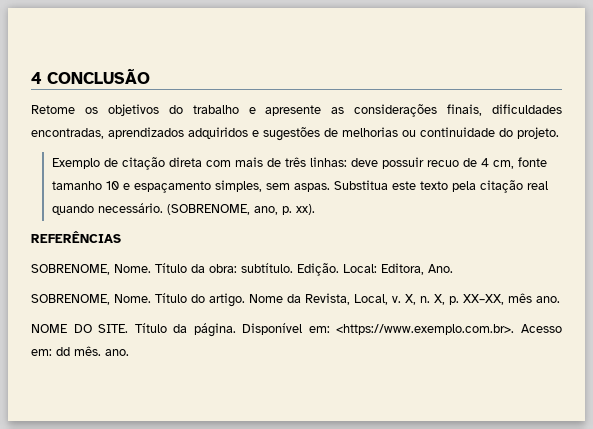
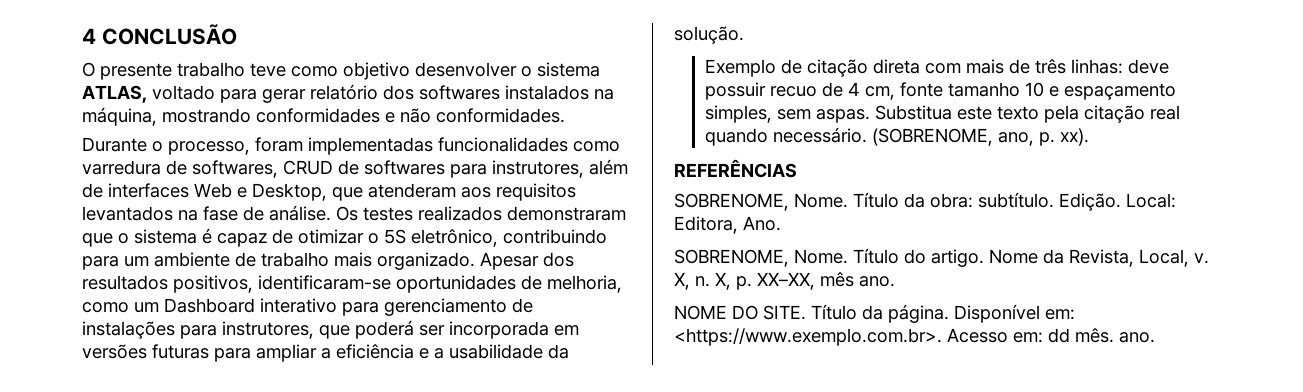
[31,104,562,117] [31,127,559,141] Retome os objetivos do trabalho e apresente as considerações finais, dificuldades encontradas, aprendizados adquiridos e sugestões de melhorias ou continuidade do projeto. -> [82,62,600,80] [82,84,614,103] [82,107,565,126] [82,137,620,155] [82,159,628,178] [82,183,576,201] [82,205,626,221] [82,228,607,247] [82,252,574,270] [82,275,622,293] [82,298,533,316] [82,320,579,339] [82,344,569,362] [674,26,744,44] O presente trabalho teve como objetivo desenvolver o sistema ATLAS, voltado para gerar relatório dos softwares instalados na máquina, mostrando conformidades e não conformidades. // Durante o processo, foram implementadas funcionalidades como varredura de softwares, CRUD de softwares para instrutores, além de interfaces Web e Desktop, que atenderam aos requisitos levantados na fase de análise. Os testes realizados demonstraram que o sistema é capaz de otimizar o 5S eletrônico, contribuindo para um ambiente de trabalho mais organizado. Apesar dos resultados positivos, identificaram-se oportunidades de melhoria, como um Dashboard interativo para gerenciamento de instalações para instrutores, que poderá ser incorporada em versões futuras para ampliar a eficiência e a usabilidade da solução.

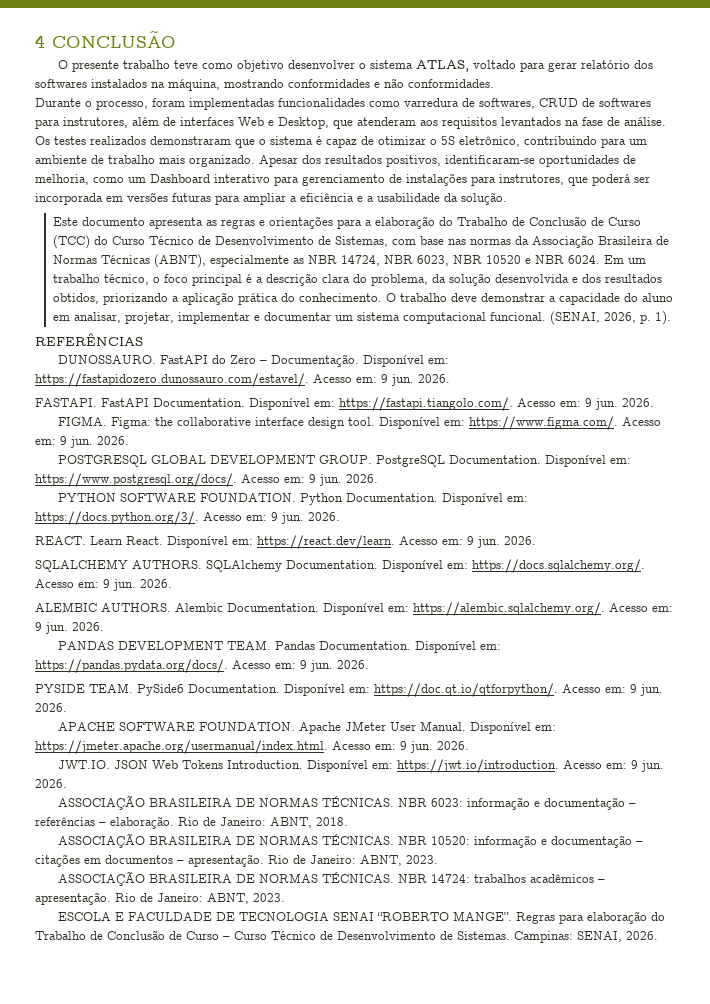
[704,59,1169,77] [704,82,1176,100] [704,105,1180,123] [704,127,1089,146] [674,159,797,178] [674,192,1176,211] [674,216,781,234] [674,248,1209,267] [674,272,895,290] [674,304,1075,323] [674,328,1155,346] Exemplo de citação direta com mais de três linhas: deve possuir recuo de 4 cm, fonte tamanho 10 e espaçamento simples, sem aspas. Substitua este texto pela citação real quando necessário. (SOBRENOME, ano, p. xx). // REFERÊNCIAS // SOBRENOME, Nome. Título da obra: subtítulo. Edição. Local: Editora, Ano. // SOBRENOME, Nome. Título do artigo. Nome da Revista, Local, v. X, n. X, p. XX–XX, mês ano. // NOME DO SITE. Título da página. Disponível em: <https://www.exemplo.com.br>. Acesso em: dd mês. ano. -> [52,216,641,229] [52,235,669,249] [52,254,646,268] [52,273,662,286] [52,292,673,305] [52,311,671,325] [35,333,143,346] [57,354,449,367] [35,373,450,387] [35,397,654,411] [57,416,661,430] [35,436,129,448] [57,454,631,467] [35,473,378,487] [57,493,528,505] [35,511,340,525] [35,535,536,549] [35,559,645,573] [35,579,172,591] [35,602,673,616] [35,622,104,634] [57,640,501,653] [35,659,369,673] [35,683,663,697] [35,703,67,712] [57,721,556,734] [35,740,469,754] [57,759,664,773] [35,779,67,788] [57,795,636,810] [35,816,348,829] [57,833,643,848] [35,854,438,867] [57,871,605,886] [35,892,285,905] [57,911,665,924] [35,930,658,943] Este documento apresenta as regras e orientações para a elaboração do Trabalho de Conclusão de Curso (TCC) do Curso Técnico de Desenvolvimento de Sistemas, com base nas normas da Associação Brasileira de Normas Técnicas (ABNT), especialmente as NBR 14724, NBR 6023, NBR 10520 e NBR 6024. Em um trabalho técnico, o foco principal é a descrição clara do problema, da solução desenvolvida e dos resultados obtidos, priorizando a aplicação prática do conhecimento. O trabalho deve demonstrar a capacidade do aluno em analisar, projetar, implementar e documentar um sistema computacional funcional. (SENAI, 2026, p. 1). // REFERÊNCIAS // DUNOSSAURO. FastAPI do Zero – Documentação. Disponível em: https://fastapidozero.dunossauro.com/estavel/. Acesso em: 9 jun. 2026. // FASTAPI. FastAPI Documentation. Disponível em: https://fastapi.tiangolo.com/. Acesso em: 9 jun. 2026. // FIGMA. Figma: the collaborative interface design tool. Disponível em: https://www.figma.com/. Acesso em: 9 jun. 2026. // POSTGRESQL GLOBAL DEVELOPMENT GROUP. PostgreSQL Documentation. Disponível em: https://www.postgresql.org/docs/. Acesso em: 9 jun. 2026. // PYTHON SOFTWARE FOUNDATION. Python Documentation. Disponível em: https://docs.python.org/3/. Acesso em: 9 jun. 2026. // REACT. Learn React. Disponível em: https://react.dev/learn. Acesso em: 9 jun. 2026. // SQLALCHEMY AUTHORS. SQLAlchemy Documentation. Disponível em: https://docs.sqlalchemy.org/. Acesso em: 9 jun. 2026. // ALEMBIC AUTHORS. Alembic Documentation. Disponível em: https://alembic.sqlalchemy.org/. Acesso em: 9 jun. 2026. // PANDAS DEVELOPMENT TEAM. Pandas Documentation. Disponível em: https://pandas.pydata.org/docs/. Acesso em: 9 jun. 2026. // PYSIDE TEAM. PySide6 Documentation. Disponível em: https://doc.qt.io/qtforpython/. Acesso em: 9 jun. 2026. // APACHE SOFTWARE FOUNDATION. Apache JMeter User Manual. Disponível em: https://jmeter.apache.org/usermanual/index.html. Acesso em: 9 jun. 2026. // JWT.IO. JSON Web Tokens Introduction. Disponível em: https://jwt.io/introduction. Acesso em: 9 jun. 2026. // ASSOCIAÇÃO BRASILEIRA DE NORMAS TÉCNICAS. NBR 6023: informação e documentação – referências – elaboração. Rio de Janeiro: ABNT, 2018. // ASSOCIAÇÃO BRASILEIRA DE NORMAS TÉCNICAS. NBR 10520: informação e documentação – citações em documentos – apresentação. Rio de Janeiro: ABNT, 2023. // ASSOCIAÇÃO BRASILEIRA DE NORMAS TÉCNICAS. NBR 14724: trabalhos acadêmicos – apresentação. Rio de Janeiro: ABNT, 2023. // ESCOLA E FACULDADE DE TECNOLOGIA SENAI “ROBERTO MANGE”. Regras para elaboração do Trabalho de Conclusão de Curso – Curso Técnico de Desenvolvimento de Sistemas. Campinas: SENAI, 2026.

